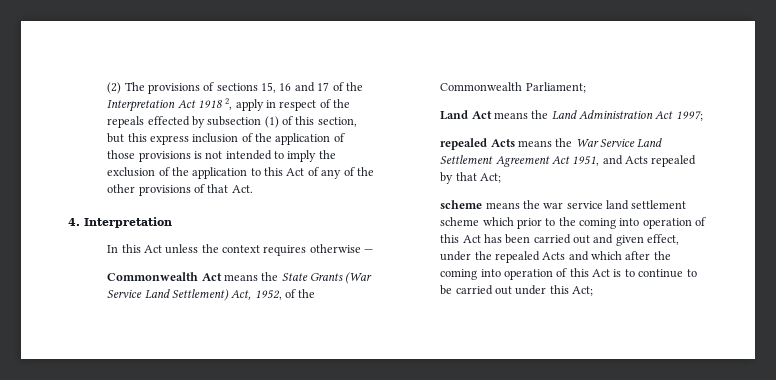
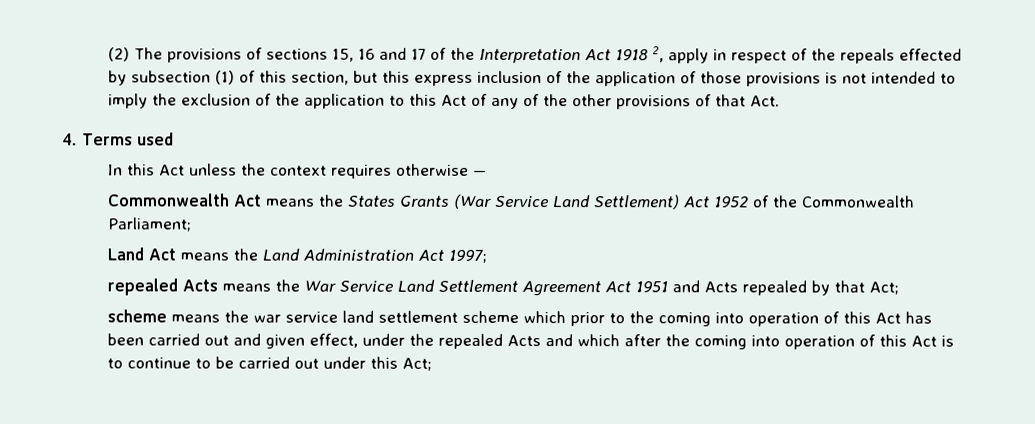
[84,217,172,228] Interpretation -> [82,132,174,146] Terms used
[281,273,308,281] State -> [348,195,397,207] States
[231,290,282,300] Act, 1952, -> [684,196,750,208] Act 1952
[572,156,600,166] 1951, -> [635,281,669,293] 1951

